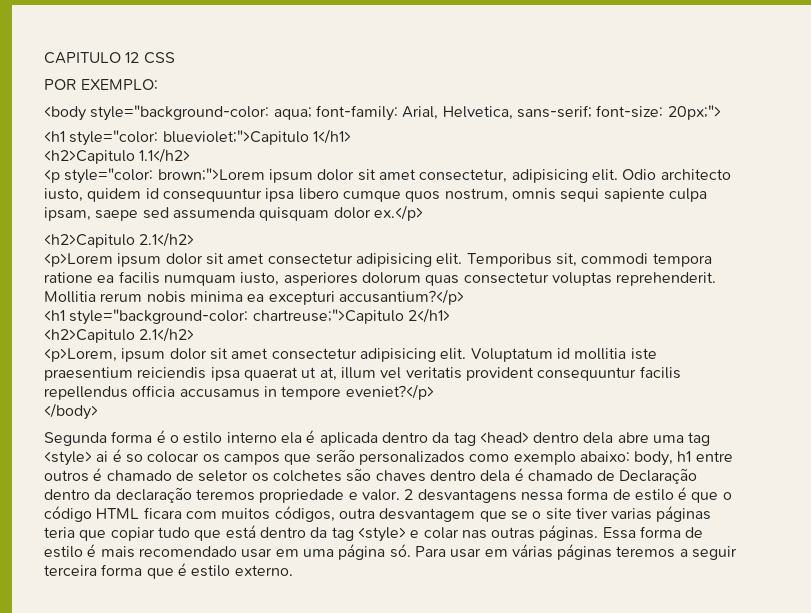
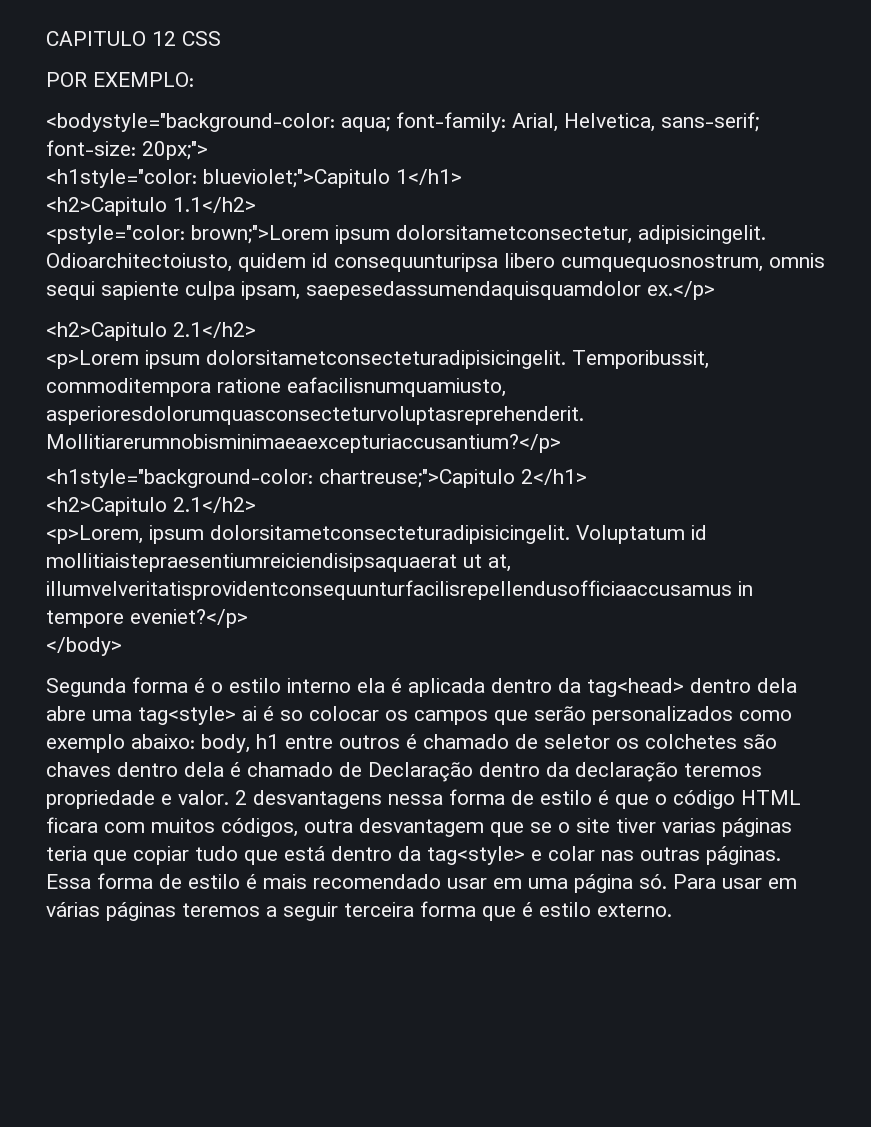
[44,105,270,121] <body style="background-color: -> [46,113,335,132] <bodystyle="background-color:
[44,130,159,146] <h1 style="color: -> [46,169,197,188] <h1style="color:
[44,168,731,184] [44,188,508,202] <p style="color: brown;">Lorem ipsum dolor sit amet consectetur, adipisicing elit. Odio architecto iusto, quidem id consequuntur ipsa libero cumque quos nostrum, -> [46,225,766,244] [46,253,763,272] <pstyle="color: brown;">Lorem ipsum dolorsitametconsectetur, adipisicingelit. Odioarchitectoiusto, quidem id consequunturipsa libero cumquequosnostrum,
[95,207,371,221] saepe sed assumenda quisquam dolor -> [306,281,641,300] saepesedassumendaquisquamdolor
[165,253,712,267] [44,271,717,286] [44,289,464,305] [44,309,249,325] dolor sit amet consectetur adipisicing elit. Temporibus sit, commodi tempora ratione ea facilis numquam iusto, asperiores dolorum quas consectetur voluptas reprehenderit. Mollitia rerum nobis minima ea excepturi accusantium?</p> // <h1 style="background-color: -> [206,350,709,369] [46,377,506,397] [46,406,584,425] [46,434,561,453] [46,469,313,488] dolorsitametconsecteturadipisicingelit. Temporibussit, commoditempora ratione eafacilisnumquamiusto, asperioresdolorumquasconsecteturvoluptasreprehenderit. Mollitiarerumnobisminimaeaexcepturiaccusantium?</p> // <h1style="background-color:
[169,348,657,362] [44,366,681,381] [44,385,260,400] dolor sit amet consectetur adipisicing elit. Voluptatum id mollitia iste praesentium reiciendis ipsa quaerat ut at, illum vel veritatis provident consequuntur facilis repellendus officia accusamus -> [210,525,707,544] [46,553,511,572] [46,580,732,600] dolorsitametconsecteturadipisicingelit. Voluptatum id mollitiaistepraesentiumreiciendisipsaquaerat ut at, illumvelveritatisprovidentconsequunturfacilisrepellendusofficiaaccusamus
[453,432,529,446] tag <head> -> [587,678,684,697] tag<head>
[688,432,711,446] [44,451,92,466] tag <style> -> [138,706,236,725] tag<style>
[331,527,406,542] tag <style> -> [427,846,525,865] tag<style>

